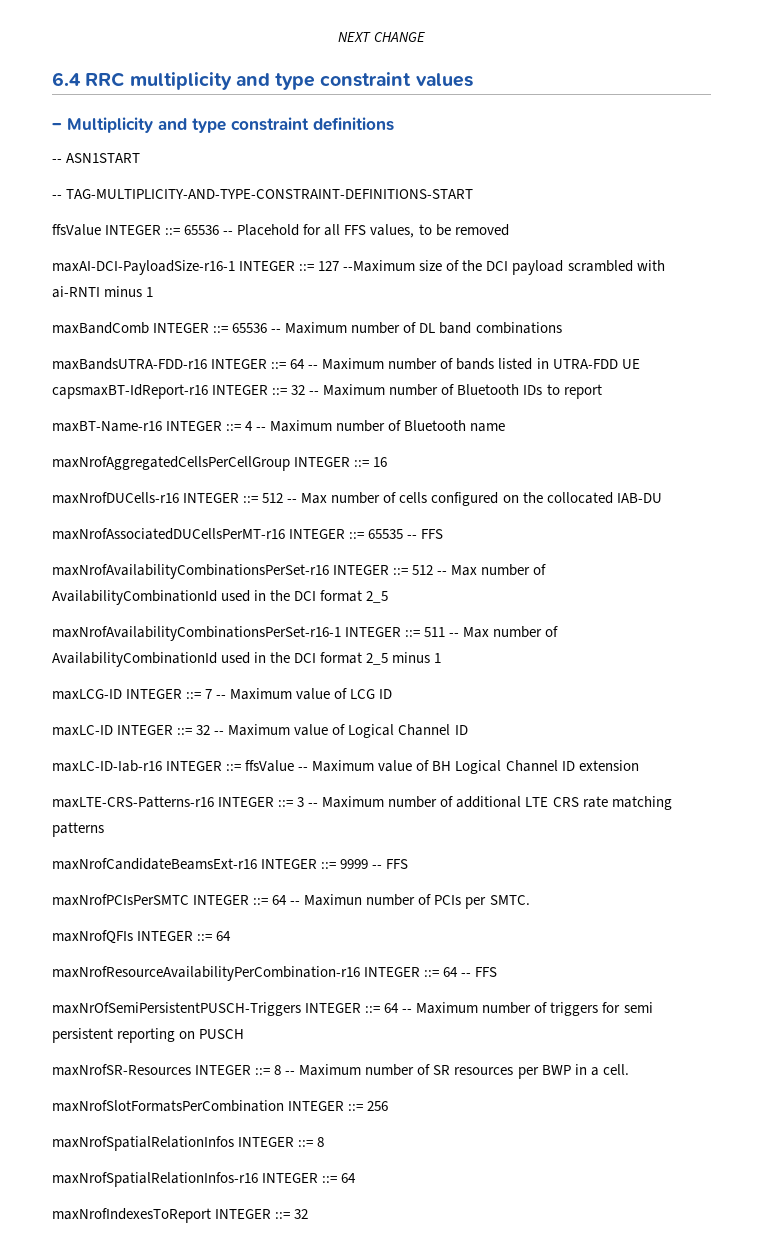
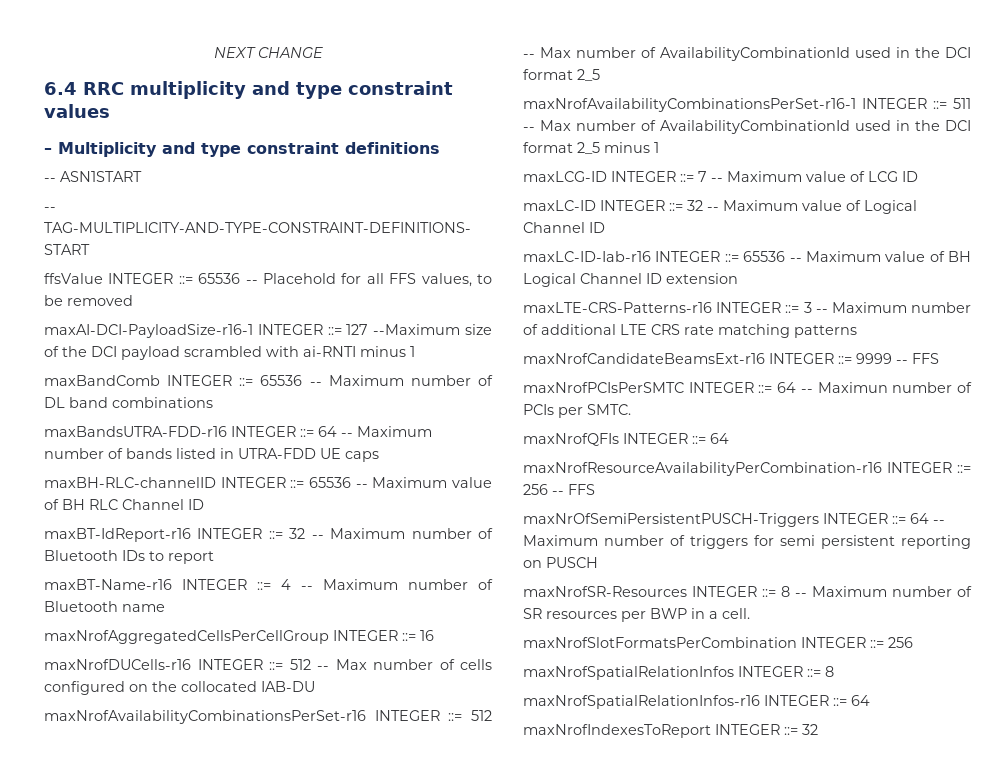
[52,384,208,399] capsmaxBT-IdReport-r16 -> [345,451,379,462] [44,477,493,488] [44,499,204,510] [44,528,191,542] caps // maxBH-RLC-channelID INTEGER ::= 65536 -- Maximum value of BH RLC Channel ID // maxBT-IdReport-r16
[52,528,444,540] // maxNrofAssociatedDUCellsPerMT-r16 INTEGER ::= 65535 -- FFS -> (315, 686) none
[245,760,295,772] ffsValue -> [743,251,786,262] 65536
[443,967,459,977] 64 -> [523,484,548,495] 256

